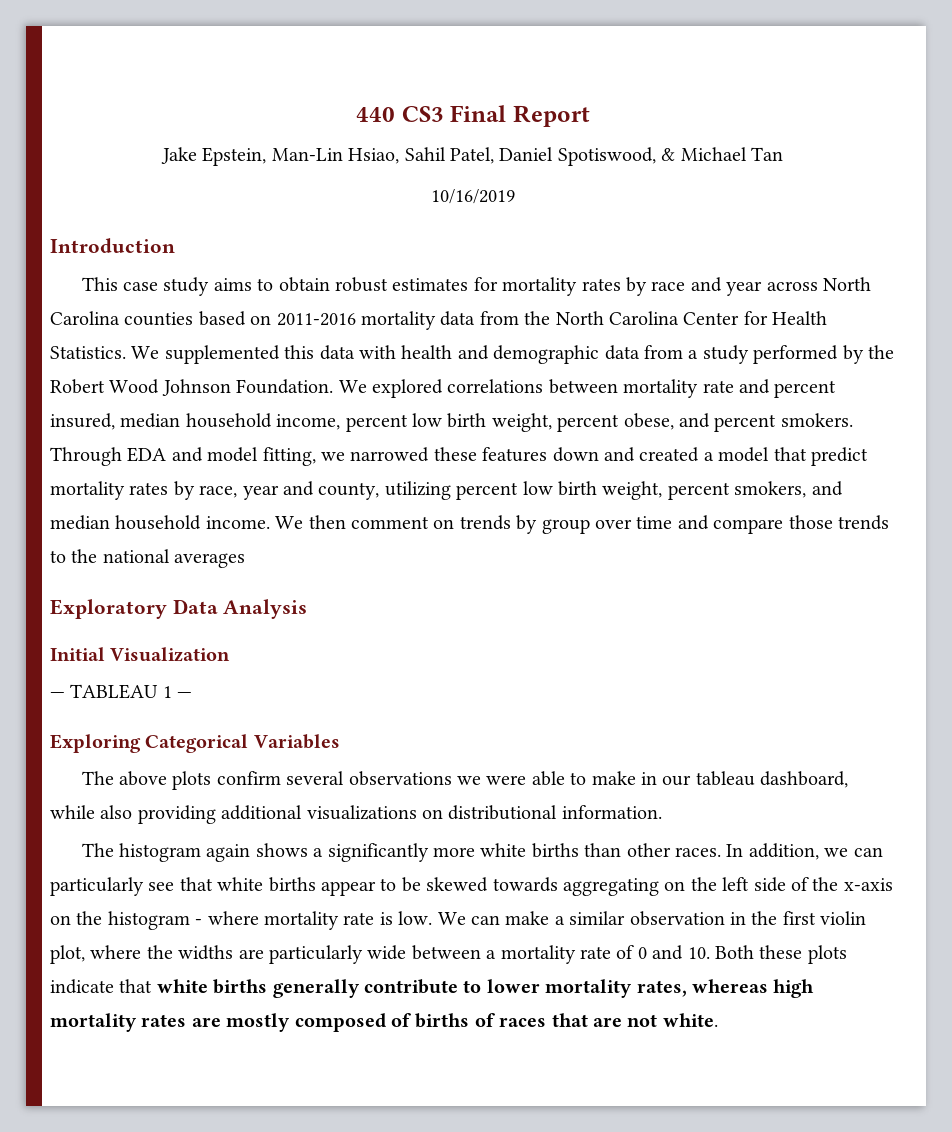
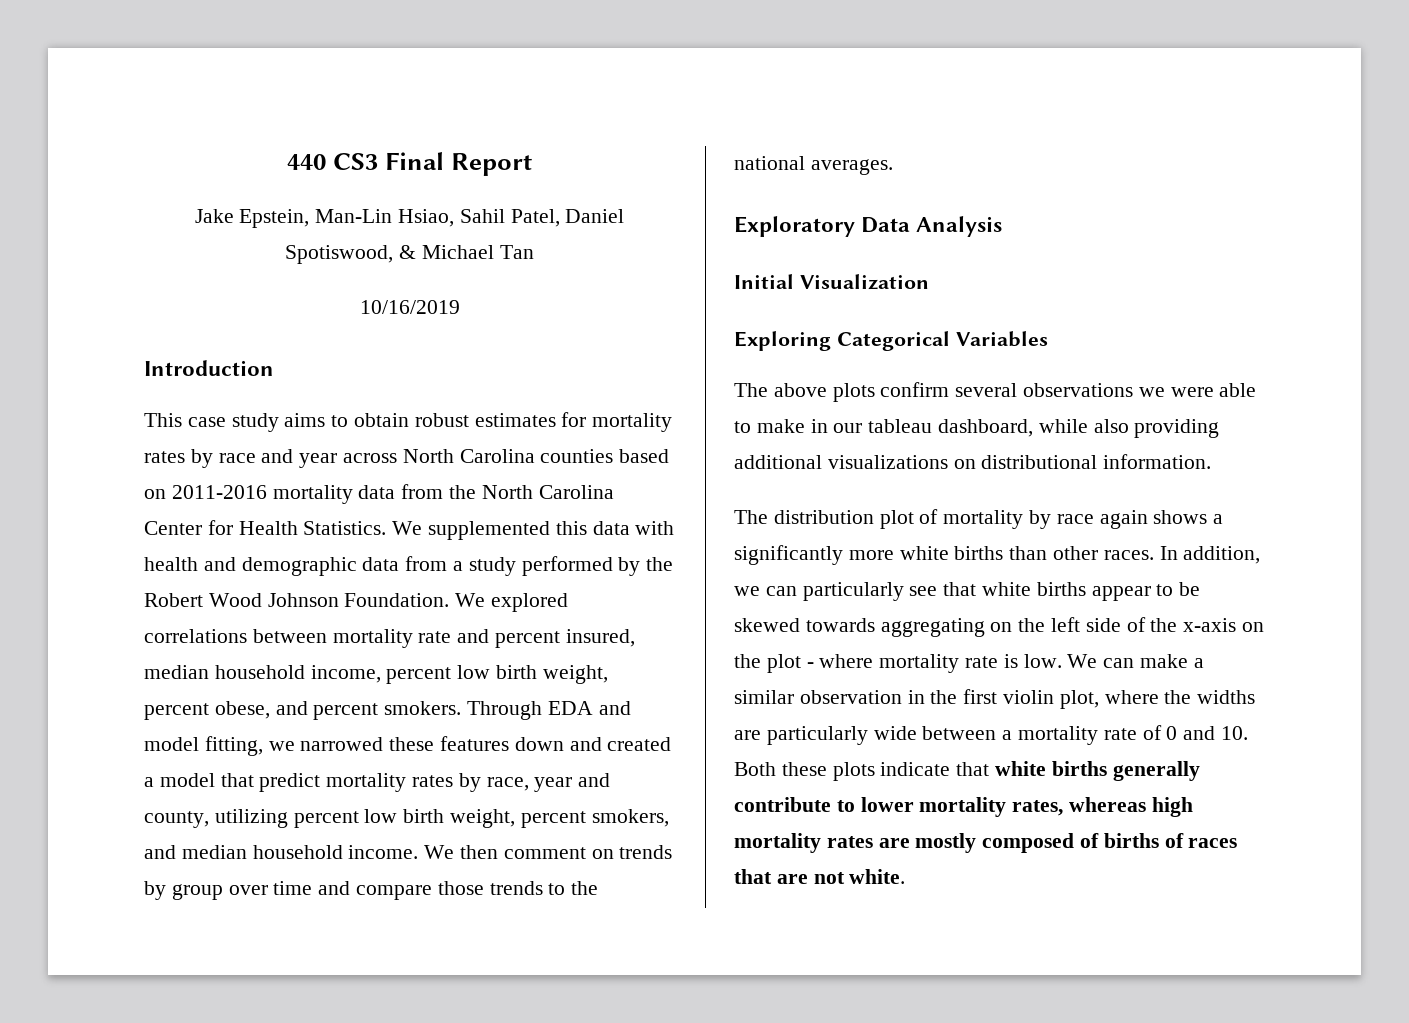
[174,553,246,568] averages -> [810,159,893,175] averages.
[50,684,193,699] // — TABLEAU 1 — -> (929, 282) none
[119,843,202,862] histogram -> [773,509,1094,529] distribution plot of mortality by race
[107,911,190,930] histogram -> [766,654,801,673] plot

